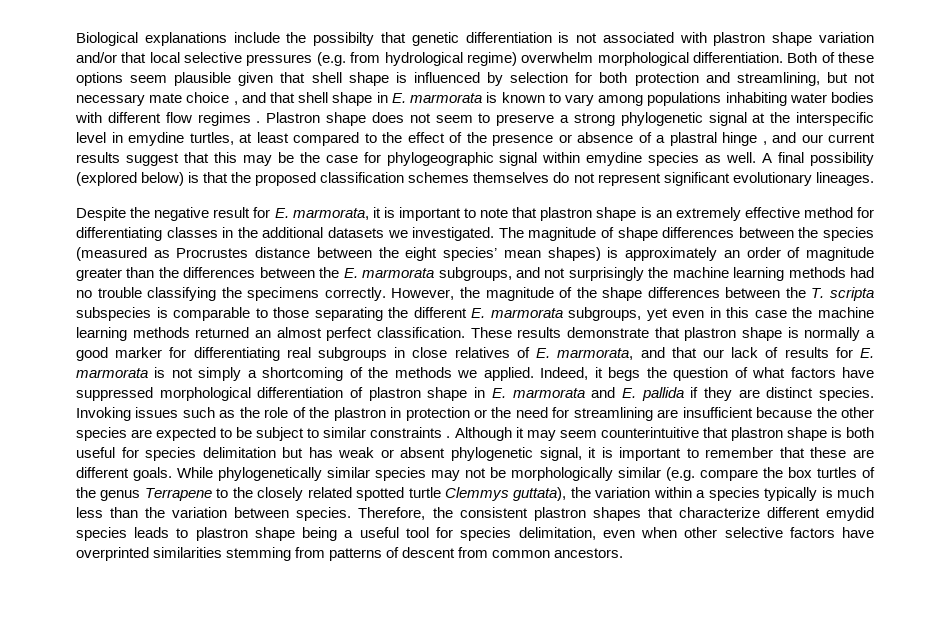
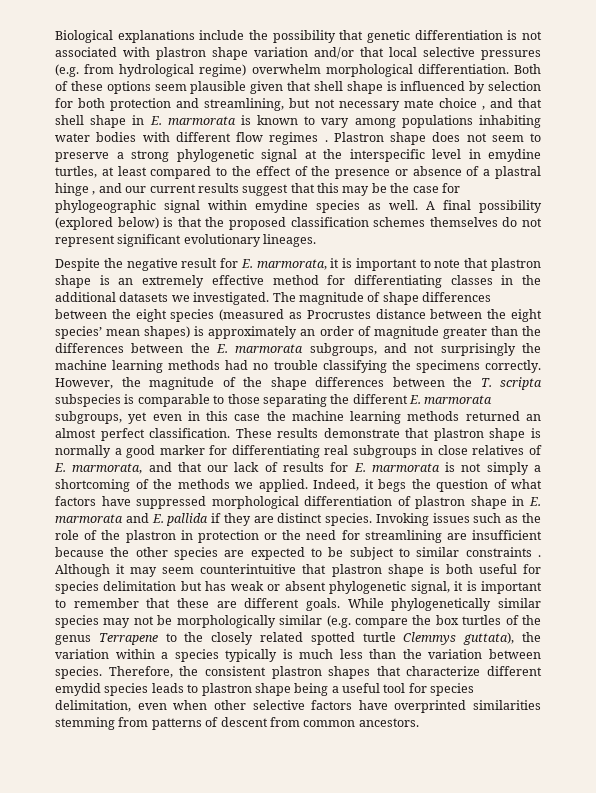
[313,32,375,46] possibilty -> [272,30,336,43] possibility
(819, 232) none -> [135,309,167,322] eight

